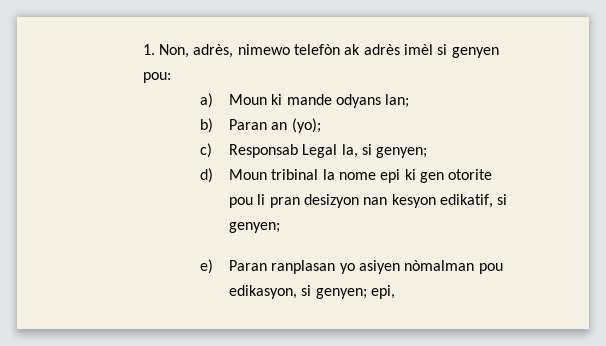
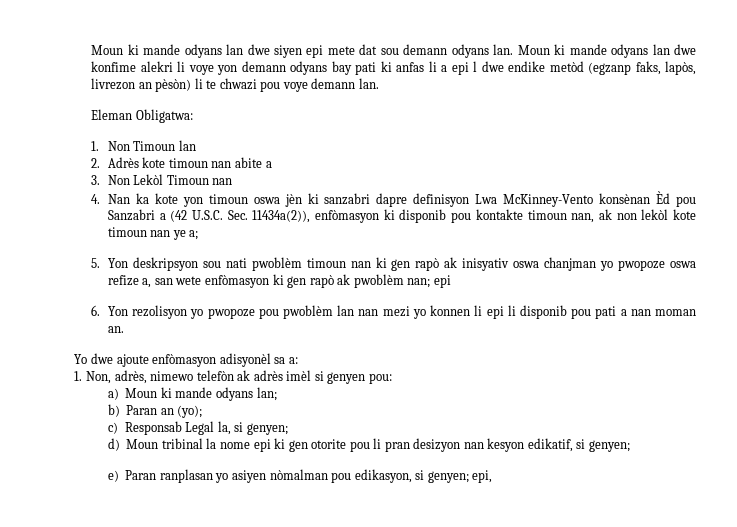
(142, 49) none -> [91,44,697,58] [91,61,696,75] [91,78,379,92] [91,109,193,123] [91,140,196,151] [91,157,272,168] [91,174,233,185] [91,191,697,207] [107,209,696,223] [107,227,199,240] [91,257,696,271] [107,274,451,288] [91,305,697,319] [107,326,124,333] [74,353,298,367] Moun ki mande odyans lan dwe siyen epi mete dat sou demann odyans lan. Moun ki mande odyans lan dwe konfime alekri li voye yon demann odyans bay pati ki anfas li a epi l dwe endike metòd (egzanp faks, lapòs, livrezon an pèsòn) li te chwazi pou voye demann lan. // Eleman Obligatwa: // 1. Non Timoun lan // 2. Adrès kote timoun nan abite a // 3. Non Lekòl Timoun nan // 4. Nan ka kote yon timoun oswa jèn ki sanzabri dapre definisyon Lwa McKinney-Vento konsènan Èd pou Sanzabri a (42 U.S.C. Sec. 11434a(2)), enfòmasyon ki disponib pou kontakte timoun nan, ak non lekòl kote timoun nan ye a; // 5. Yon deskripsyon sou nati pwoblèm timoun nan ki gen rapò ak inisyativ oswa chanjman yo pwopoze oswa refize a, san wete enfòmasyon ki gen rapò ak pwoblèm nan; epi // 6. Yon rezolisyon yo pwopoze pou pwoblèm lan nan mezi yo konnen li epi li disponib pou pati a nan moman an. // Yo dwe ajoute enfòmasyon adisyonèl sa a: //

